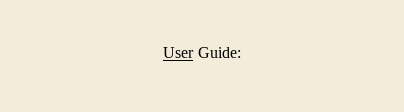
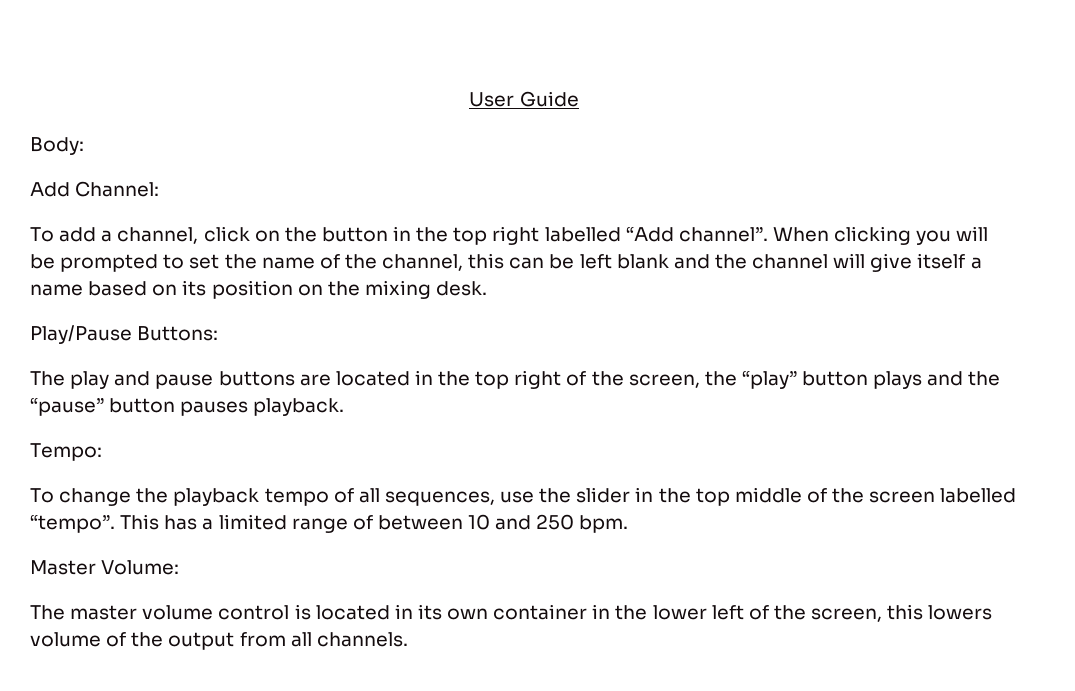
[197,47,241,58] Guide: -> [519,91,579,107] [30,137,84,155] [30,181,160,197] [30,226,989,245] [30,253,982,272] [30,280,488,299] [30,325,219,344] [30,370,1001,389] [30,397,345,416] [30,443,102,461] [30,487,1017,506] [30,514,629,533] [30,560,180,575] [30,604,993,622] [30,632,408,650] Guide // Body: // Add Channel: // To add a channel, click on the button in the top right labelled “Add channel”. When clicking you will be prompted to set the name of the channel, this can be left blank and the channel will give itself a name based on its position on the mixing desk. // Play/Pause Buttons: // The play and pause buttons are located in the top right of the screen, the “play” button plays and the “pause” button pauses playback. // Tempo: // To change the playback tempo of all sequences, use the slider in the top middle of the screen labelled “tempo”. This has a limited range of between 10 and 250 bpm. // Master Volume: // The master volume control is located in its own container in the lower left of the screen, this lowers volume of the output from all channels.

